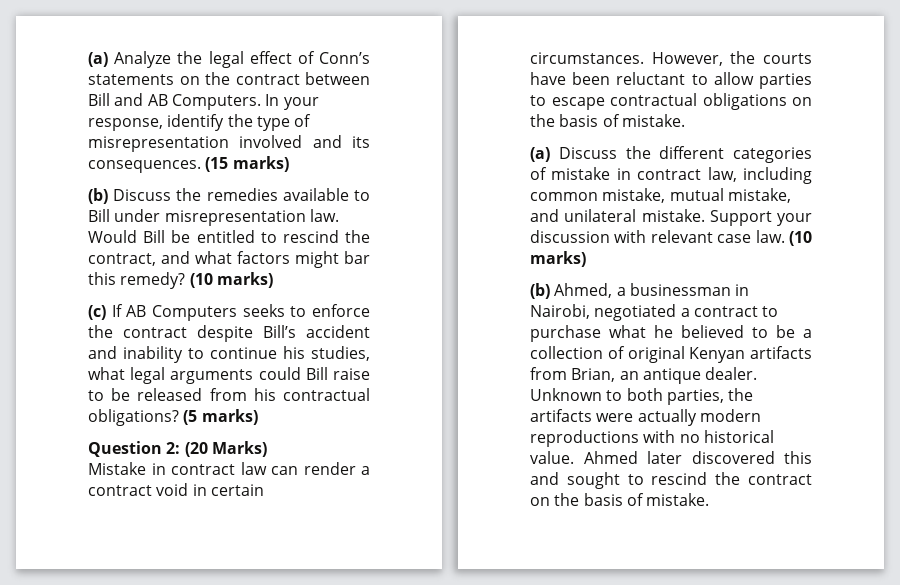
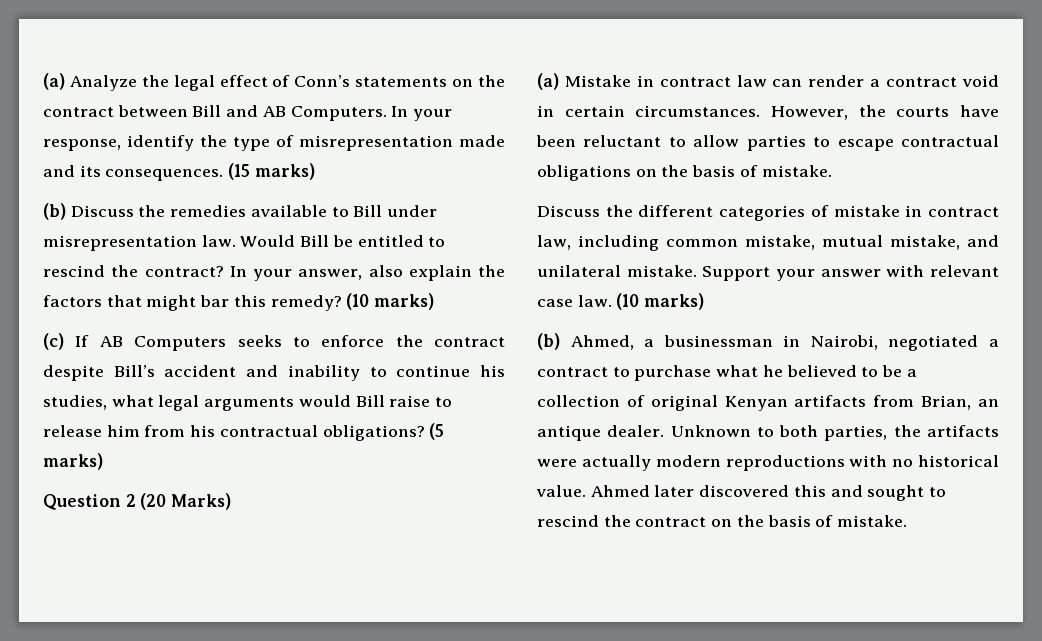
[239,135,303,148] involved -> [459,135,505,147] made
[88,251,290,266] contract, and what factors -> [144,265,505,281] [43,295,142,307] contract? In your answer, also explain the factors that
[258,367,301,380] could -> [298,395,351,407] would
[111,388,203,401] be released -> [43,425,140,437] release him
[166,442,181,454] 2: -> [125,494,136,507] 2
(267, 449) none -> [537,73,559,90] (a)
[530,147,550,162] (a) -> (832, 171) none
[530,230,610,243] discussion -> [820,269,881,277] answer

